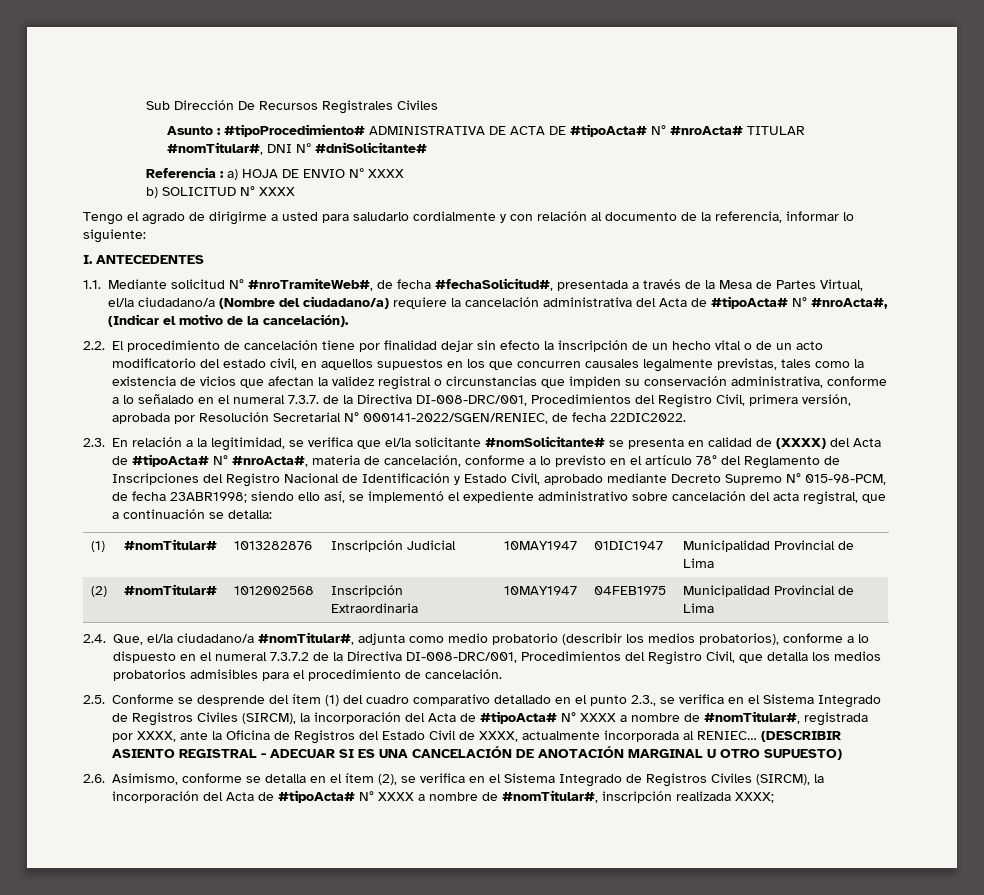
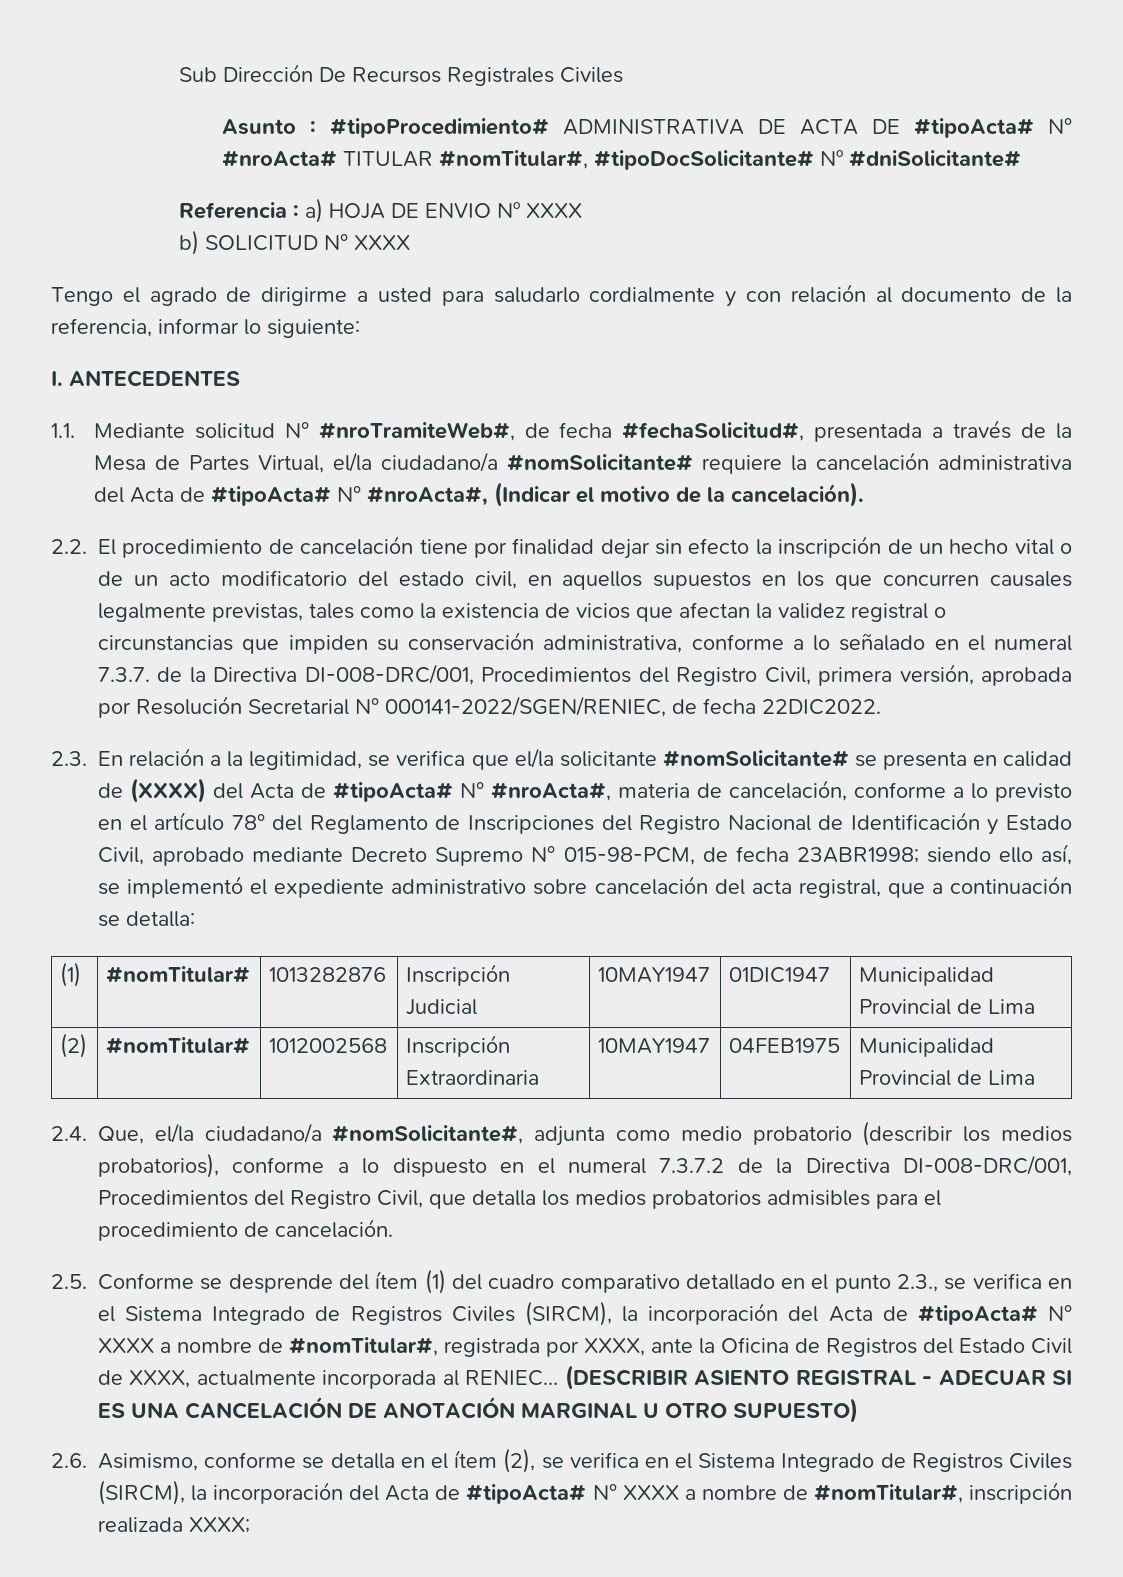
[266,144,292,153] DNI -> [594,150,815,170] #tipoDocSolicitante#
[219,296,389,309] (Nombre del ciudadano/a) -> [506,454,693,471] #nomSolicitante#
[258,632,354,645] #nomTitular#, -> [332,1125,524,1144] #nomSolicitante#,

